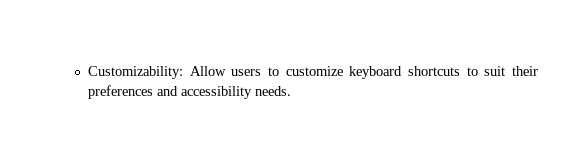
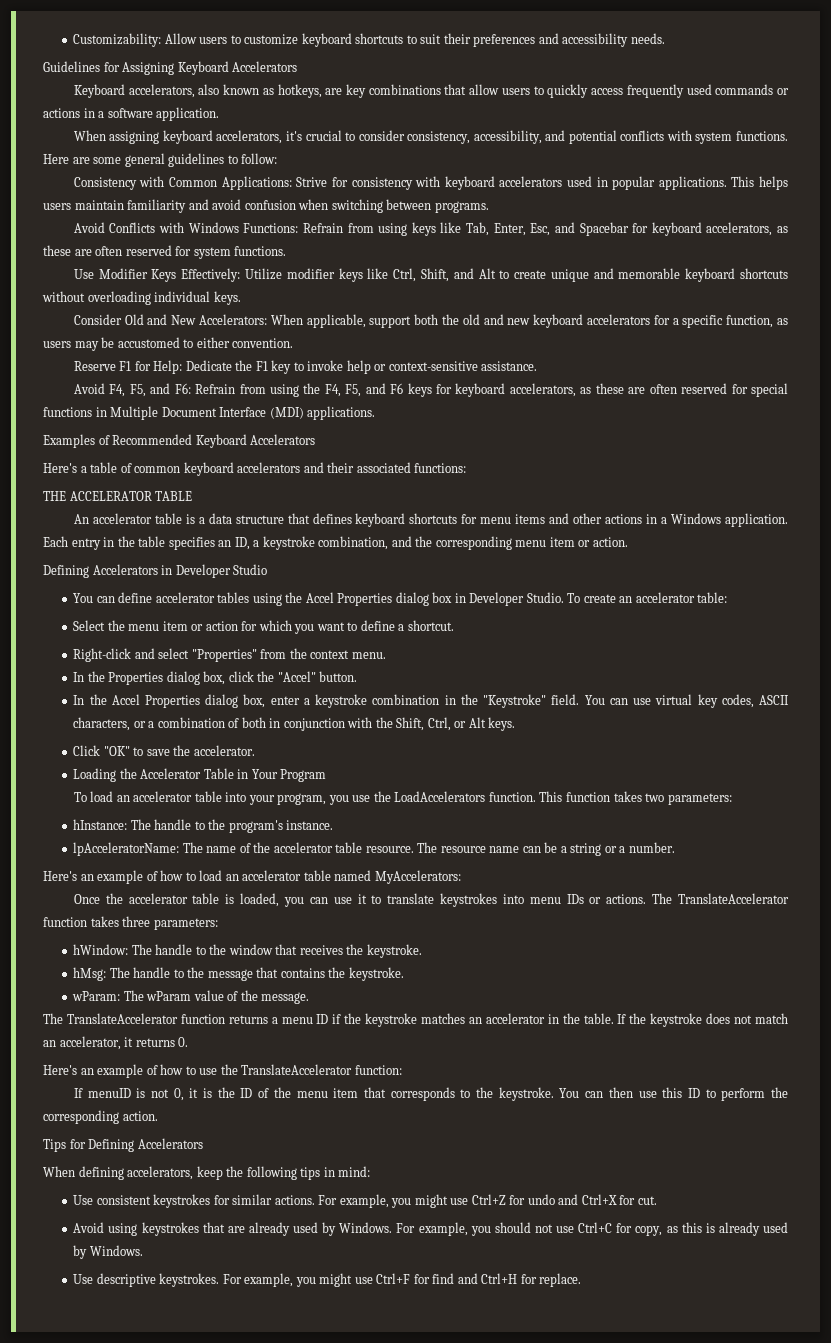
(292, 91) none -> [43,61,298,75] [73,84,790,98] [43,107,220,121] [73,130,788,144] [43,153,278,167] [73,176,789,190] [43,199,489,213] [73,222,789,236] [43,245,287,259] [73,268,789,282] [42,291,241,305] [73,314,789,328] [43,337,294,351] [73,360,538,374] [73,383,789,397] [43,406,376,420] [43,434,316,448] [43,462,467,476] [43,491,193,501] [73,513,789,527] [43,536,628,550] [43,564,268,578] [73,592,728,606] [73,620,454,634] [73,648,386,662] [73,671,358,685] [73,694,790,708] [73,717,516,731] [73,745,255,756] [73,768,327,782] [73,791,732,805] [73,819,334,833] [73,842,675,856] [43,870,461,884] [73,893,790,907] [43,916,218,930] [73,944,422,958] [73,967,404,981] [72,990,310,1004] [43,1013,789,1027] [43,1036,189,1050] [43,1064,402,1078] [73,1087,788,1101] [43,1110,158,1124] [43,1138,203,1152] [43,1166,371,1180] [73,1194,657,1208] [73,1222,789,1236] [73,1245,143,1259] [73,1273,582,1287] // Guidelines for Assigning Keyboard Accelerators // Keyboard accelerators, also known as hotkeys, are key combinations that allow users to quickly access frequently used commands or actions in a software application. // When assigning keyboard accelerators, it's crucial to consider consistency, accessibility, and potential conflicts with system functions. Here are some general guidelines to follow: // Consistency with Common Applications: Strive for consistency with keyboard accelerators used in popular applications. This helps users maintain familiarity and avoid confusion when switching between programs. // Avoid Conflicts with Windows Functions: Refrain from using keys like Tab, Enter, Esc, and Spacebar for keyboard accelerators, as these are often reserved for system functions. // Use Modifier Keys Effectively: Utilize modifier keys like Ctrl, Shift, and Alt to create unique and memorable keyboard shortcuts without overloading individual keys. // Consider Old and New Accelerators: When applicable, support both the old and new keyboard accelerators for a specific function, as users may be accustomed to either convention. // Reserve F1 for Help: Dedicate the F1 key to invoke help or context-sensitive assistance. // Avoid F4, F5, and F6: Refrain from using the F4, F5, and F6 keys for keyboard accelerators, as these are often reserved for special functions in Multiple Document Interface (MDI) applications. // Examples of Recommended Keyboard Accelerators // Here's a table of common keyboard accelerators and their associated functions: // THE ACCELERATOR TABLE // An accelerator table is a data structure that defines keyboard shortcuts for menu items and other actions in a Windows application. Each entry in the table specifies an ID, a keystroke combination, and the corresponding menu item or action. // Defining Accelerators in Developer Studio // You can define accelerator tables using the Accel Properties dialog box in Developer Studio. To create an accelerator table: // Select the menu item or action for which you want to define a shortcut. // Right-click and select "Properties" from the context menu. // In the Properties dialog box, click the "Accel" button. // In the Accel Properties dialog box, enter a keystroke combination in the "Keystroke" field. You can use virtual key codes, ASCII characters, or a combination of both in conjunction with the Shift, Ctrl, or Alt keys. // Click "OK" to save the accelerator. // Loading the Accelerator Table in Your Program // To load an accelerator table into your program, you use the LoadAccelerators function. This function takes two parameters: // hInstance: The handle to the program's instance. // lpAcceleratorName: The name of the accelerator table resource. The resource name can be a string or a number. // Here's an example of how to load an accelerator table named MyAccelerators: // Once the accelerator table is loaded, you can use it to translate keystrokes into menu IDs or actions. The TranslateAccelerator function takes three parameters: // hWindow: The handle to the window that receives the keystroke. // hMsg: The handle to the message that contains the keystroke. // wParam: The wParam value of the message. // The TranslateAccelerator function returns a menu ID if the keystroke matches an accelerator in the table. If the keystroke does not match an accelerator, it returns 0. // Here's an example of how to use the TranslateAccelerator function: // If menuID is not 0, it is the ID of the menu item that corresponds to the keystroke. You can then use this ID to perform the corresponding action. // Tips for Defining Accelerators // When defining accelerators, keep the following tips in mind: // Use consistent keystrokes for similar actions. For example, you might use Ctrl+Z for undo and Ctrl+X for cut. // Avoid using keystrokes that are already used by Windows. For example, you should not use Ctrl+C for copy, as this is already used by Windows. // Use descriptive keystrokes. For example, you might use Ctrl+F for find and Ctrl+H for replace.

